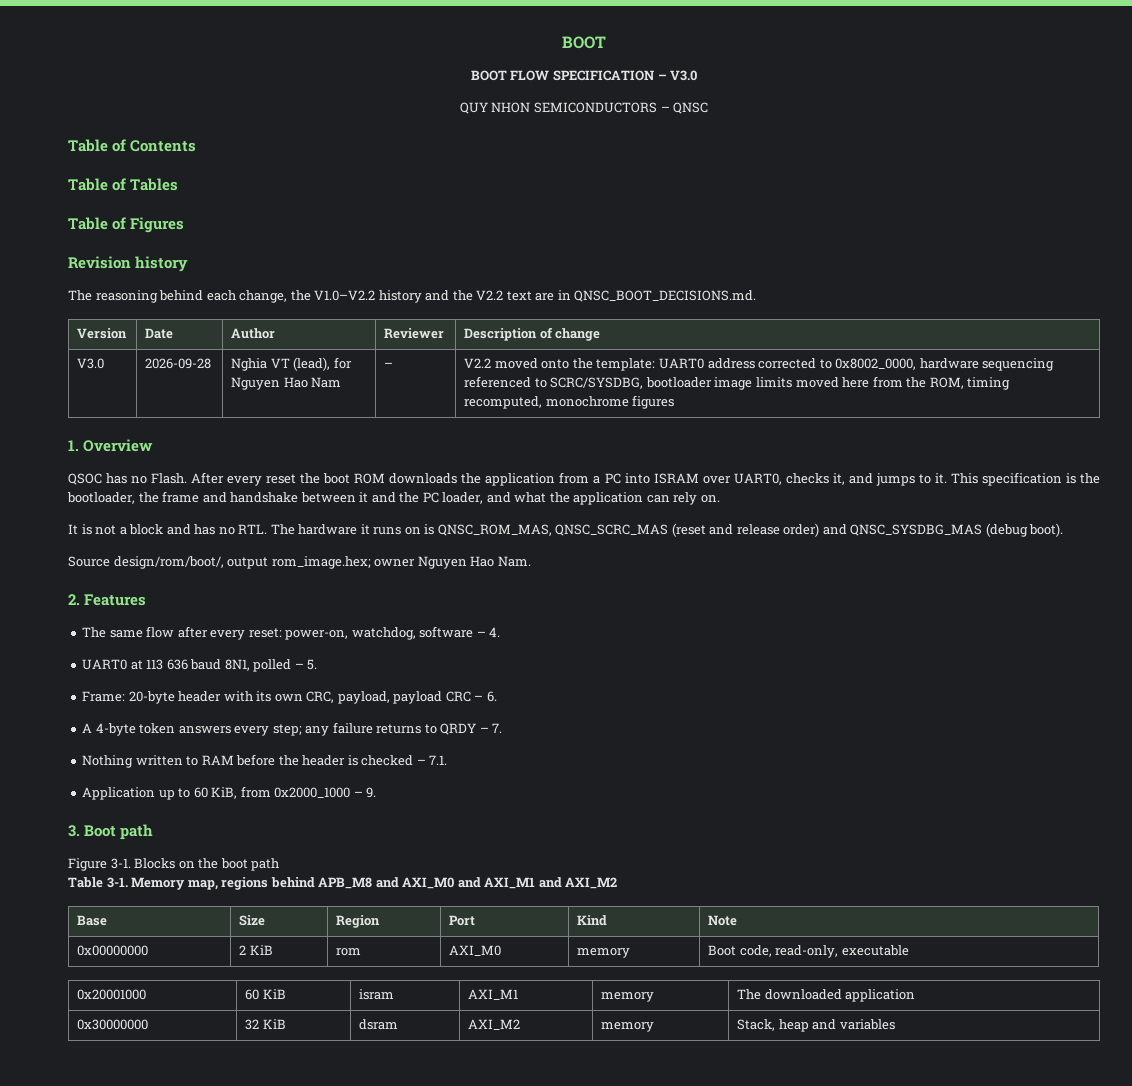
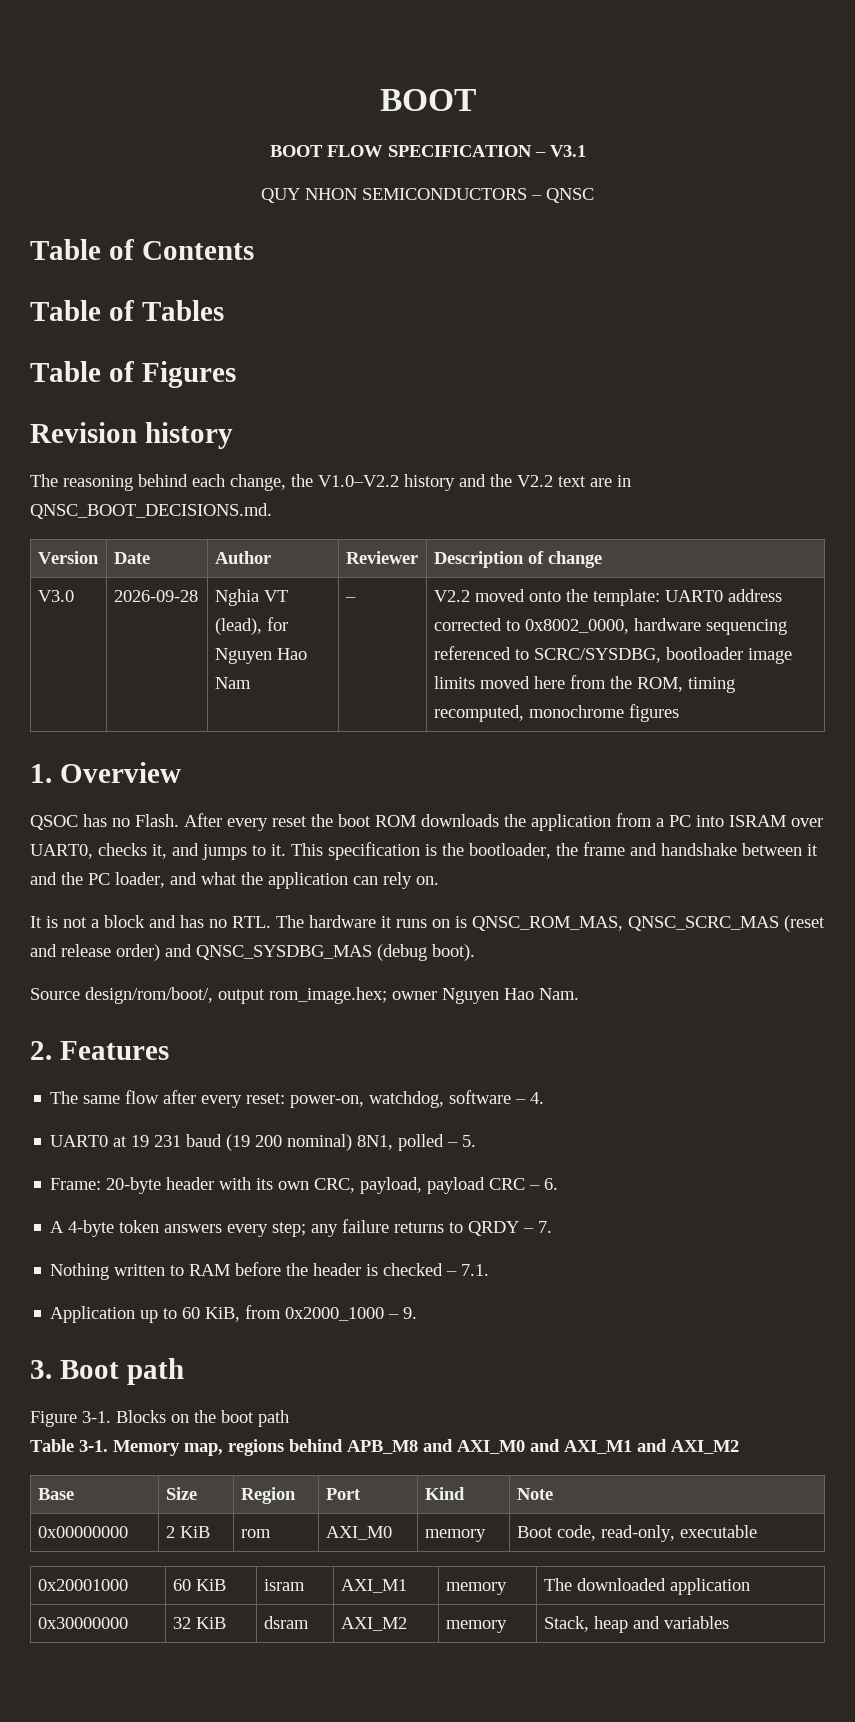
[670,70,698,81] V3.0 -> [549,145,586,157] V3.1
[146,659,222,670] 113 636 baud -> [131,1134,353,1151] 19 231 baud (19 200 nominal)

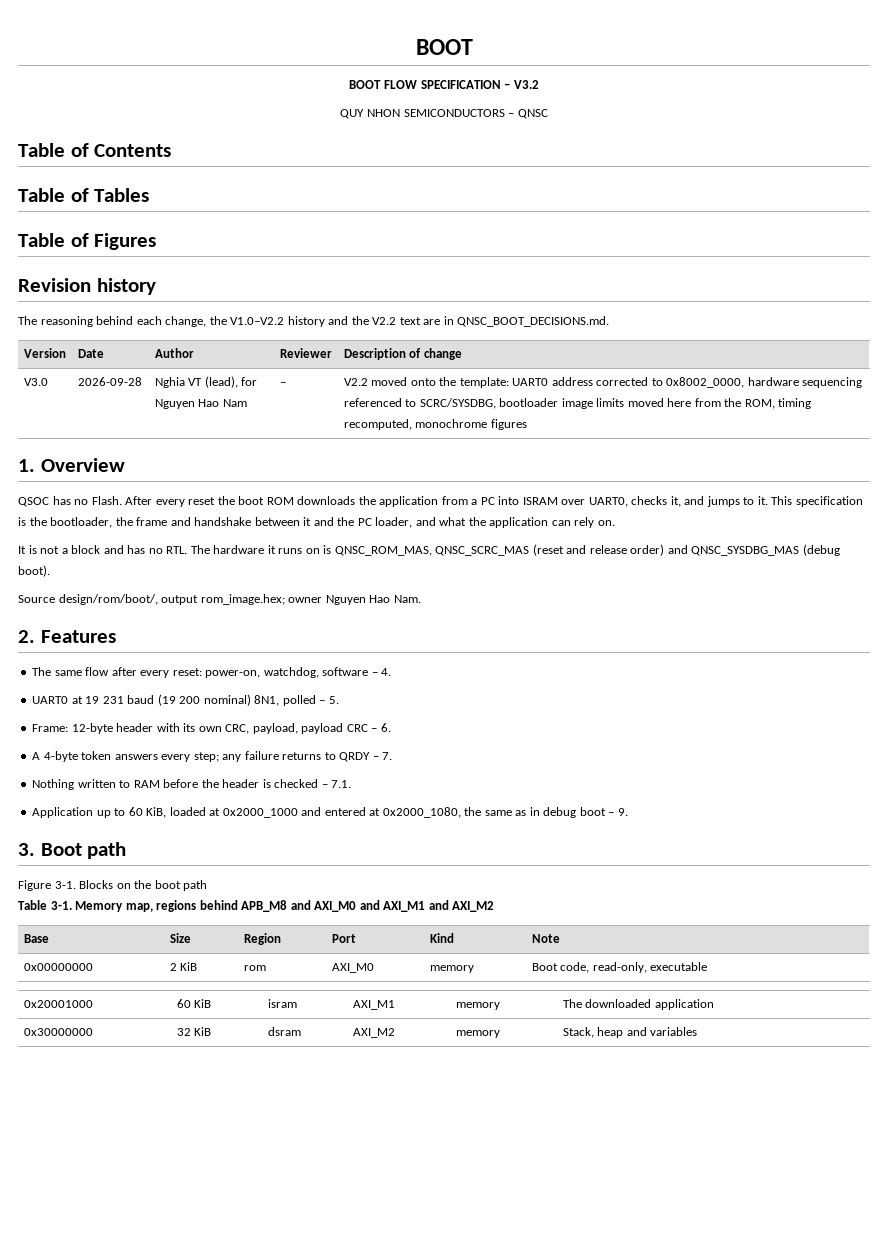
[549,145,586,157] V3.1 -> [513,80,539,89] V3.2
[106,1177,162,1194] 20-byte -> [71,723,113,734] 12-byte
[245,1305,385,1321] from 0x2000_1000 -> [169,807,606,818] loaded at 0x2000_1000 and entered at 0x2000_1080, the same as in debug boot

